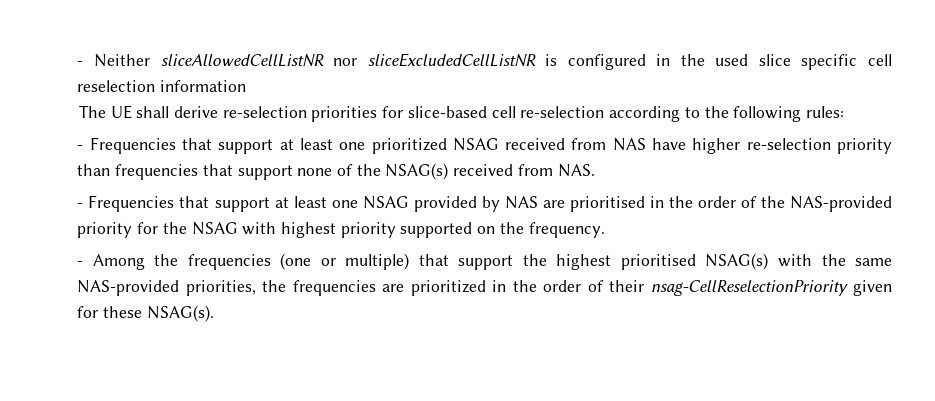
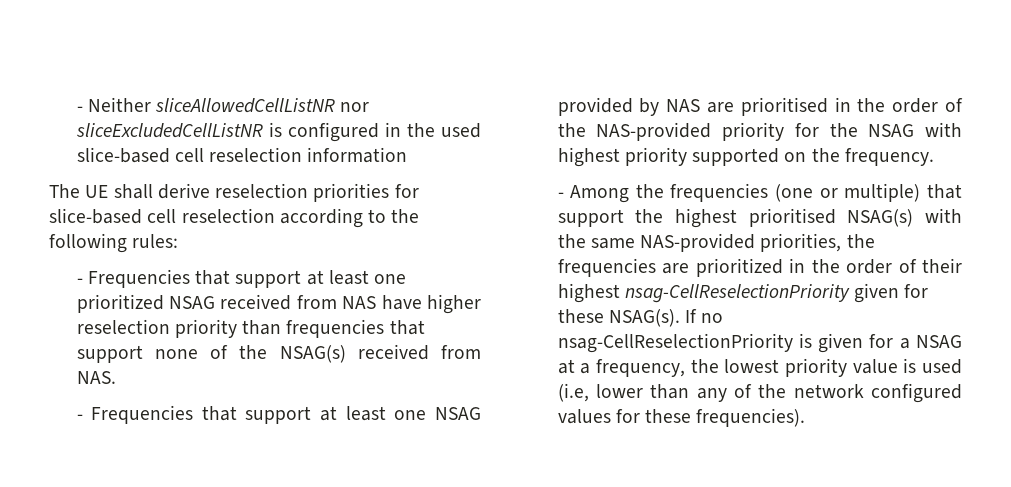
[758,54,858,70] slice specific -> [76,147,170,163] slice-based
[222,106,307,118] re-selection -> [215,183,309,198] reselection
[520,106,605,118] re-selection -> [181,208,275,223] reselection
[746,138,831,150] re-selection -> [76,319,170,334] reselection
(645, 286) none -> [557,283,620,303] highest
(214, 313) none -> [685,309,724,323] [557,333,962,353] [557,358,963,377] [557,383,962,403] [557,408,806,427] If no nsag-CellReselectionPriority is given for a NSAG at a frequency, the lowest priority value is used (i.e, lower than any of the network configured values for these frequencies).

